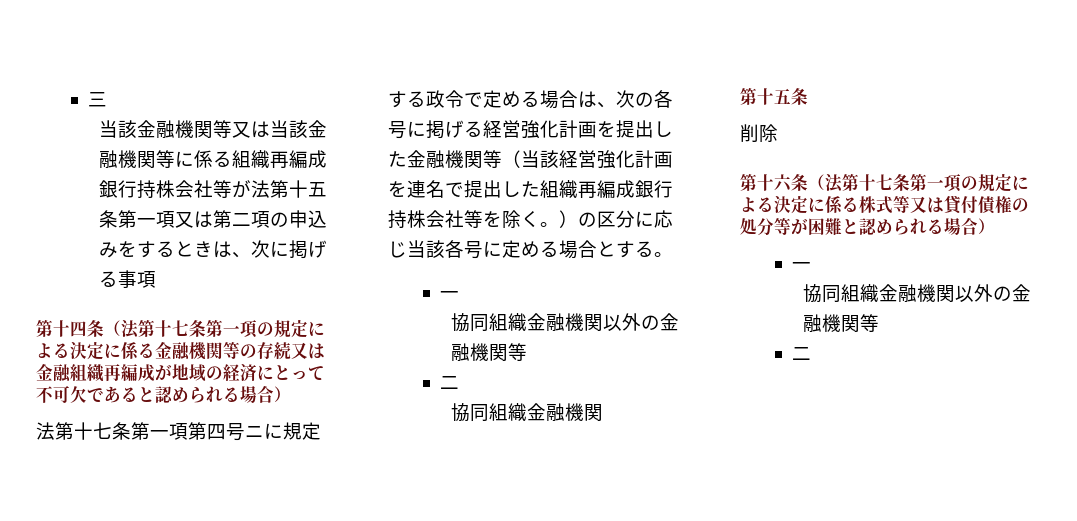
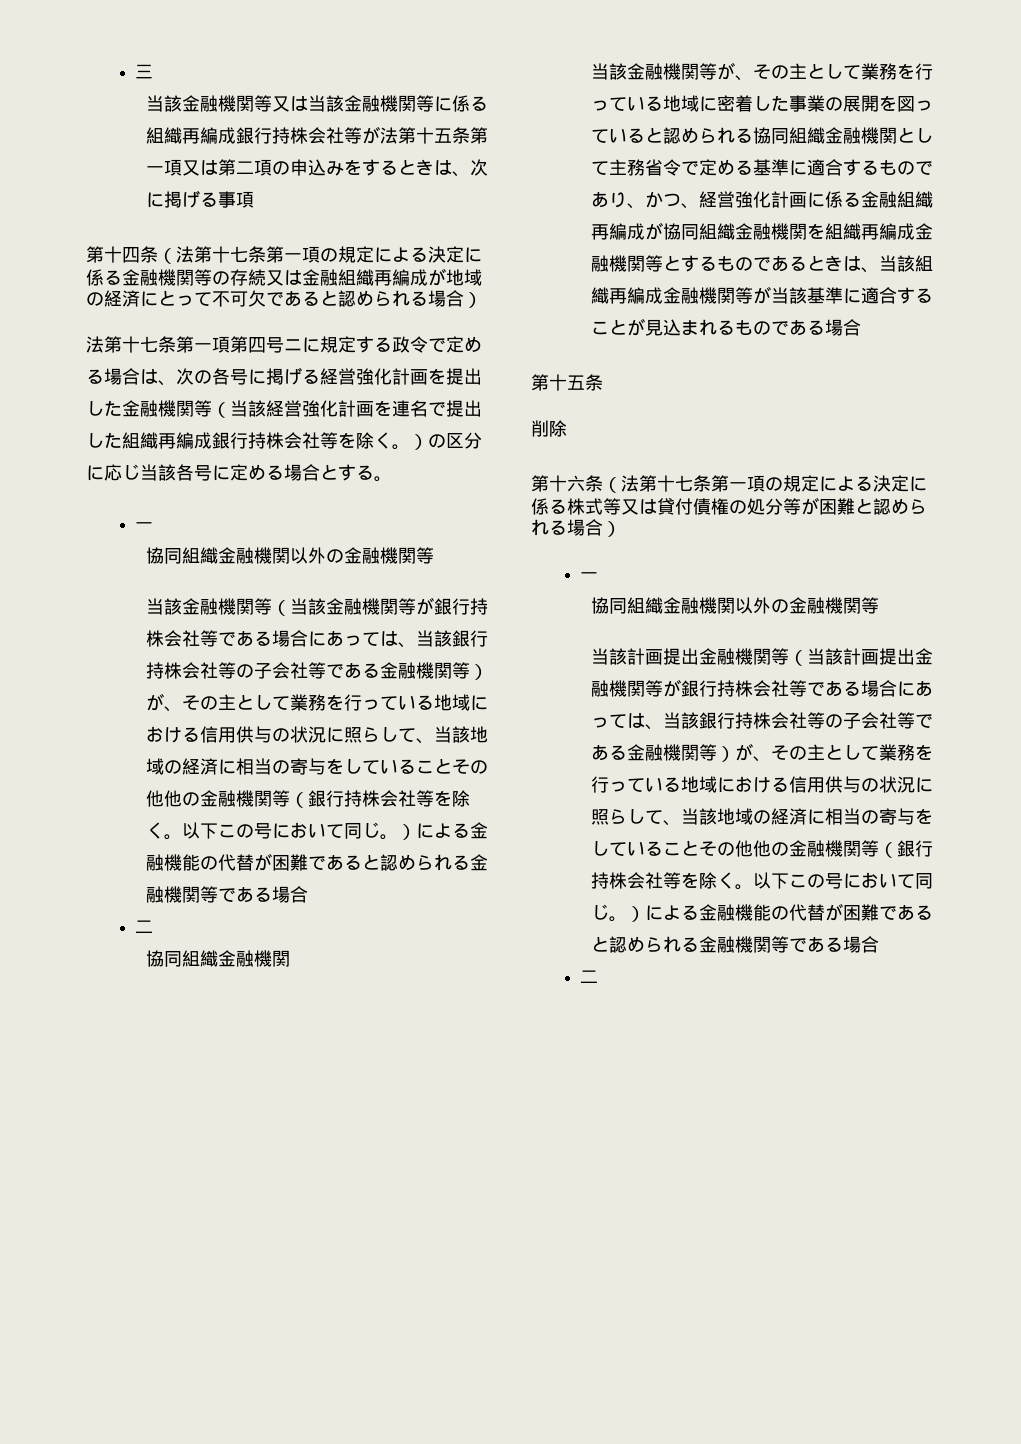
(528, 352) none -> [146,597,489,616] [146,630,489,648] [146,662,489,680] [146,693,489,712] [146,726,489,744] [146,758,489,775] [146,790,471,808] [146,822,489,840] [146,853,489,871] [146,886,309,903] // 当該金融機関等（当該金融機関等が銀行持株会社等である場合にあっては、当該銀行持株会社等の子会社等である金融機関等）が、その主として業務を行っている地域における信用供与の状況に照らして、当該地域の経済に相当の寄与をしていることその他他の金融機関等（銀行持株会社等を除く。以下この号において同じ。）による金融機能の代替が困難であると認められる金融機関等である場合
(604, 412) none -> [591,62,934,81] [591,95,934,112] [591,127,934,144] [591,159,934,176] [591,191,934,209] [591,222,934,240] [591,255,934,273] [591,286,934,304] [591,318,862,336] // 当該金融機関等が、その主として業務を行っている地域に密着した事業の展開を図っていると認められる協同組織金融機関として主務省令で定める基準に適合するものであり、かつ、経営強化計画に係る金融組織再編成が協同組織金融機関を組織再編成金融機関等とするものであるときは、当該組織再編成金融機関等が当該基準に適合することが見込まれるものである場合
(880, 323) none -> [591,648,934,666] [591,679,934,697] [591,712,934,730] [591,743,934,762] [591,776,934,793] [591,808,934,826] [591,840,934,858] [591,872,934,890] [591,903,934,922] [591,936,880,953] // 当該計画提出金融機関等（当該計画提出金融機関等が銀行持株会社等である場合にあっては、当該銀行持株会社等の子会社等である金融機関等）が、その主として業務を行っている地域における信用供与の状況に照らして、当該地域の経済に相当の寄与をしていることその他他の金融機関等（銀行持株会社等を除く。以下この号において同じ。）による金融機能の代替が困難であると認められる金融機関等である場合

